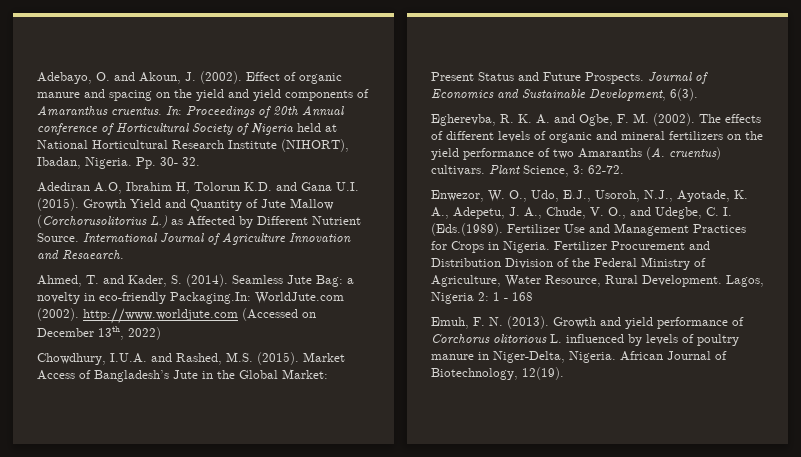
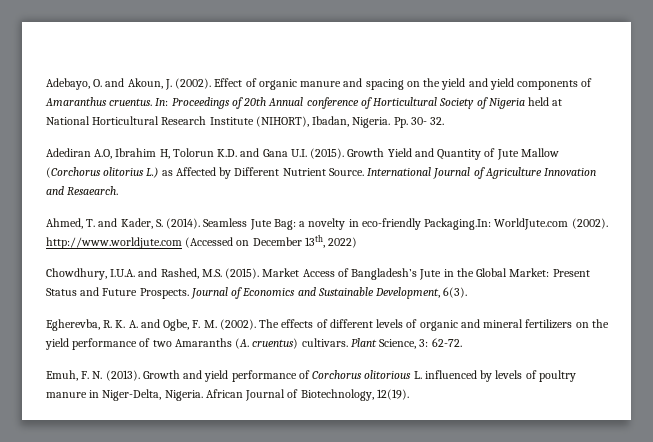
[37,215,147,228] (Corchorusolitorius -> [46,167,145,178] (Corchorus olitorius
[431,190,748,202] [431,207,732,219] [431,223,746,236] [431,241,710,253] [431,257,706,270] [431,275,764,287] [431,292,533,304] // Enwezor, W. O., Udo, E.J., Usoroh, N.J., Ayotade, K. A., Adepetu, J. A., Chude, V. O., and Udegbe, C. I. (Eds.(1989). Fertilizer Use and Management Practices for Crops in Nigeria. Fertilizer Procurement and Distribution Division of the Federal Ministry of Agriculture, Water Resource, Rural Development. Lagos, Nigeria 2: 1 - 168 -> (462, 342) none

